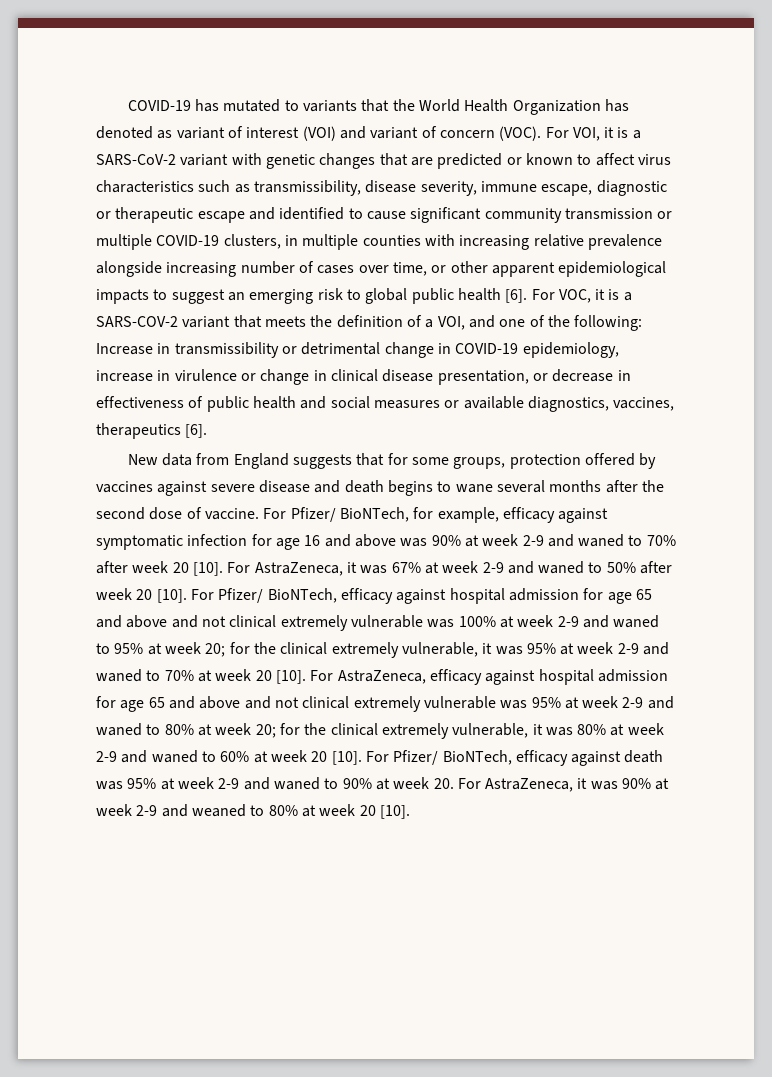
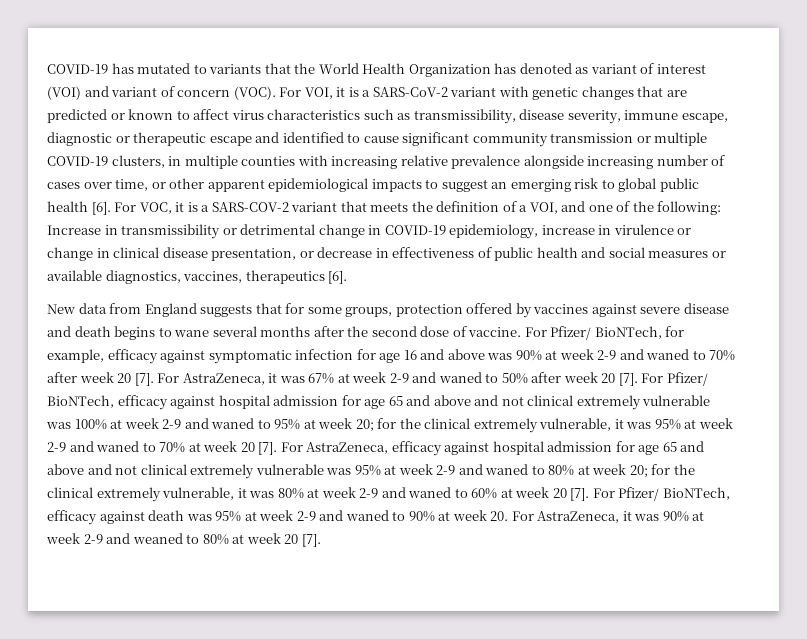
[192,562,223,576] [10]. -> [134,373,154,386] [7].
[156,589,187,603] [10]. -> [618,373,638,386] [7].
[275,670,306,684] [10]. -> [258,442,278,455] [7].
[331,751,362,765] [10]. -> [570,488,590,501] [7].
[379,805,410,819] [10]. -> [301,534,321,547] [7].

